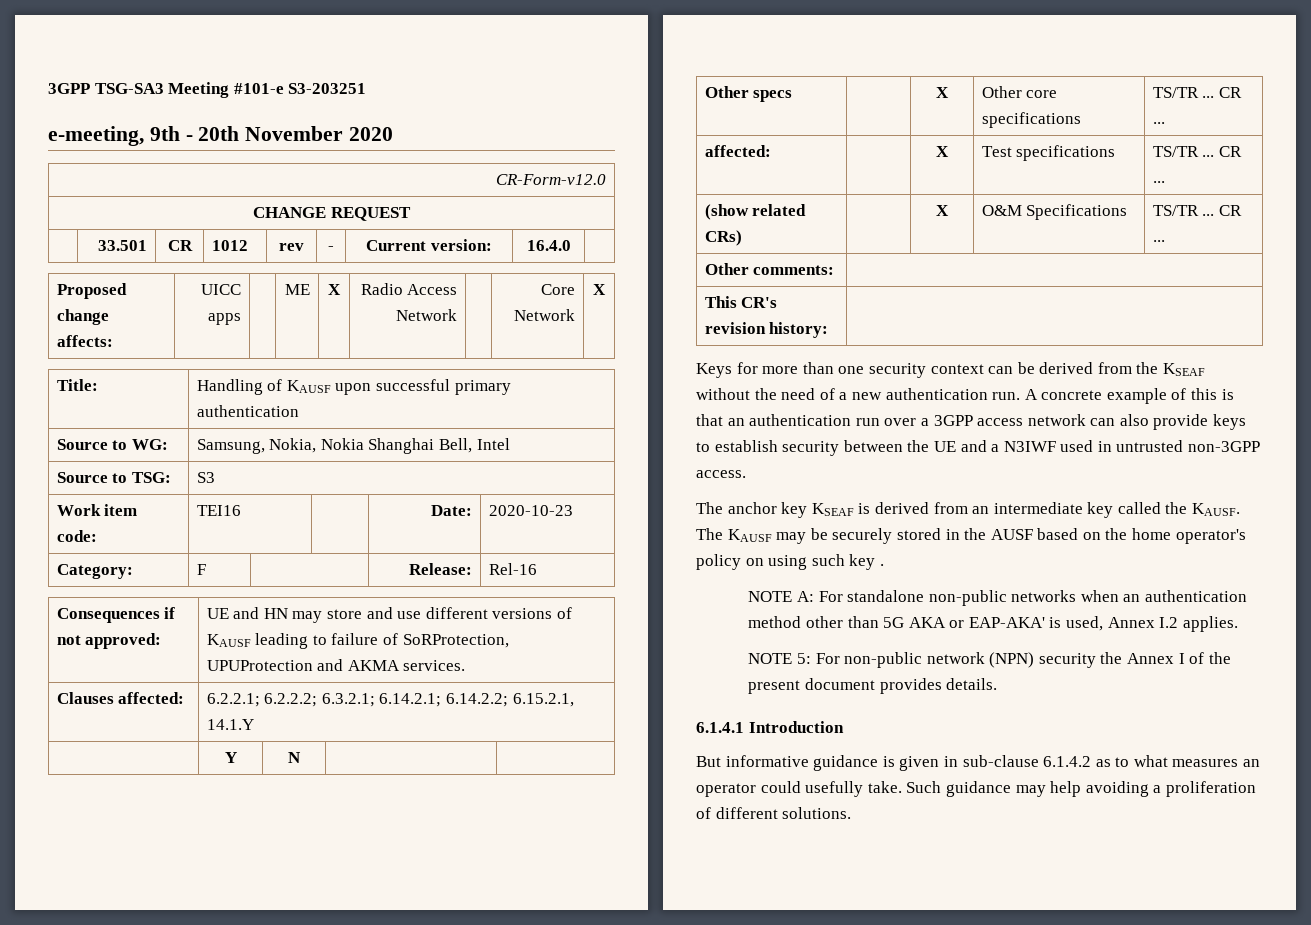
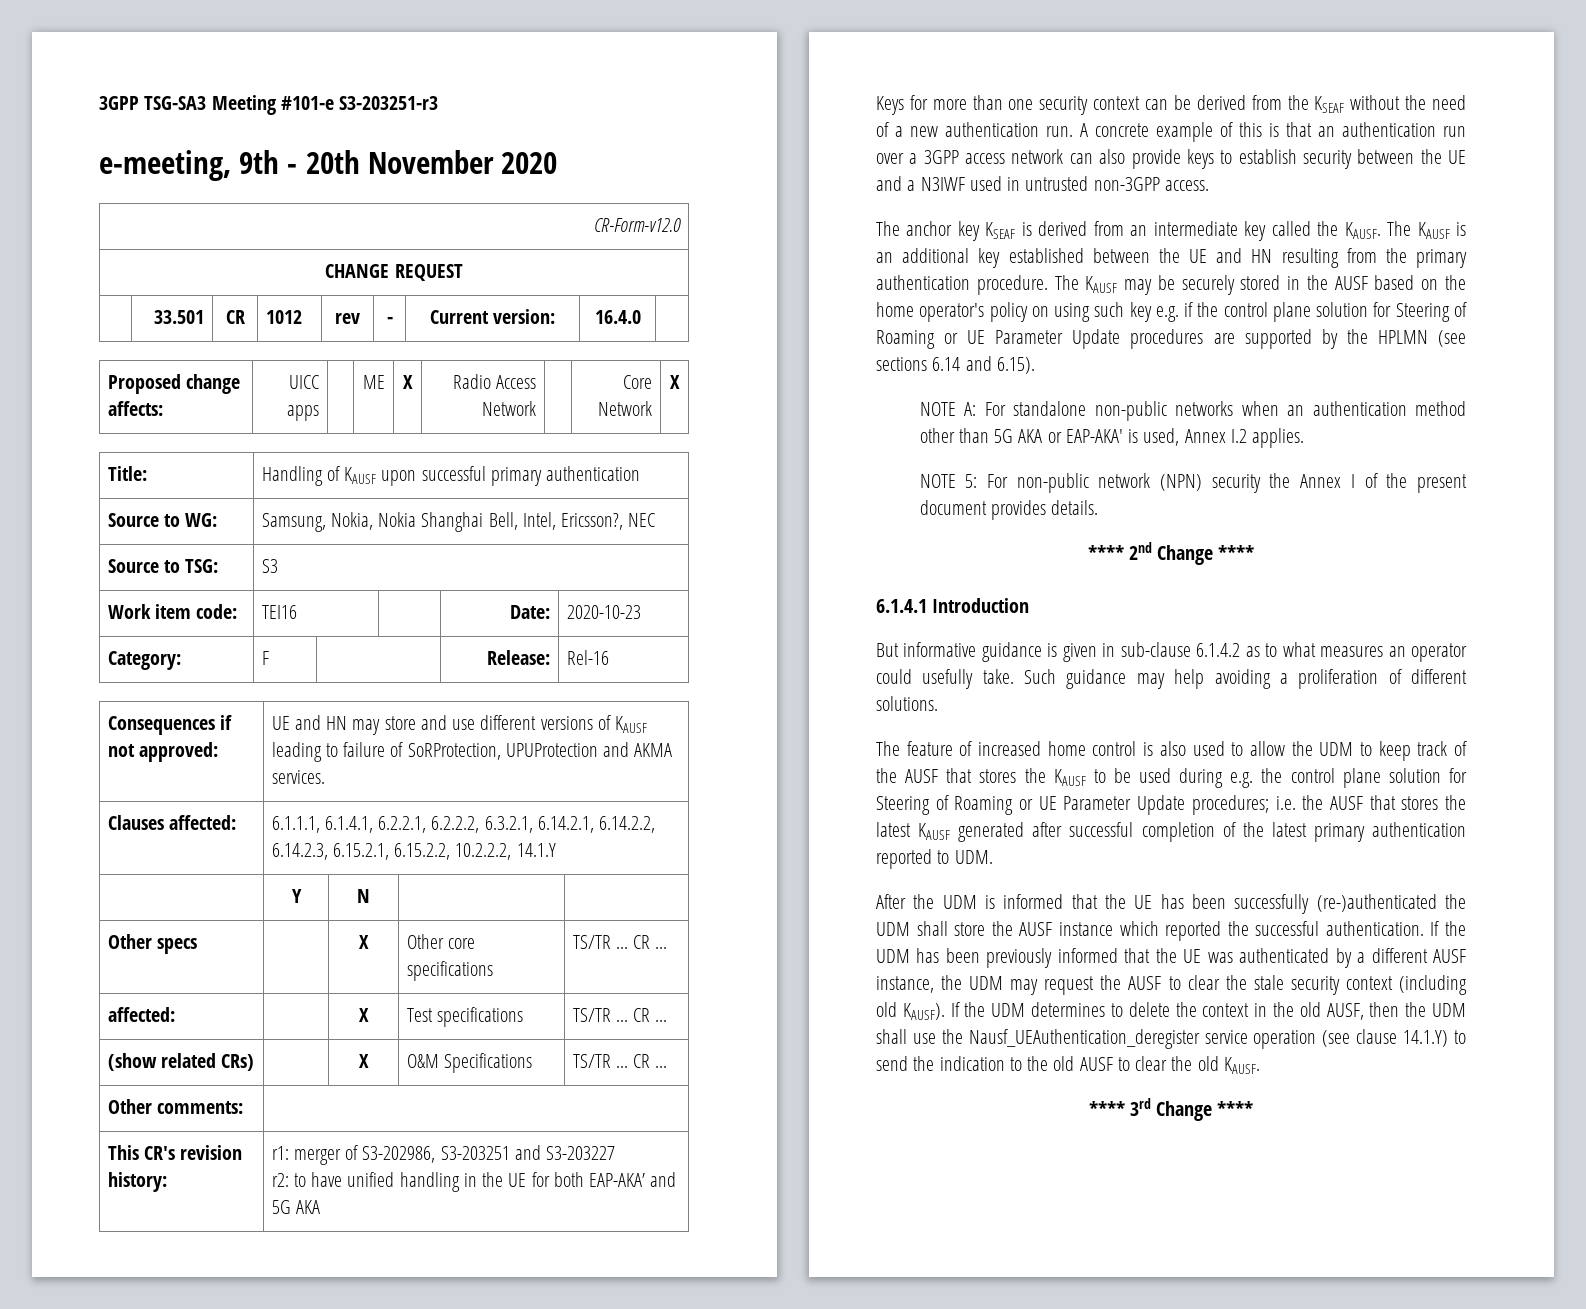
[288,83,367,94] S3-203251 -> [339,96,439,110] S3-203251-r3
[476,438,510,450] Intel -> [522,512,656,530] Intel, Ericsson?, NEC
[206,693,574,707] 6.2.2.1; 6.2.2.2; 6.3.2.1; 6.14.2.1; 6.14.2.2; 6.15.2.1, -> [271,816,656,833] [271,843,512,860] 6.1.1.1, 6.1.4.1, 6.2.2.1, 6.2.2.2, 6.3.2.1, 6.14.2.1, 6.14.2.2, 6.14.2.3, 6.15.2.1, 6.15.2.2, 10.2.2.2,
(829, 330) none -> [271,1145,616,1165] [271,1172,677,1192] [271,1200,320,1214] r1: merger of S3-202986, S3-203251 and S3-203227 // r2: to have unified handling in the UE for both EAP-AKA’ and 5G AKA
(772, 535) none -> [1456,222,1466,236] [876,248,1467,268] [876,275,1118,295] is an additional key established between the UE and HN resulting from the primary authentication procedure. The KAUSF
[879,564,884,566] . -> [1155,302,1467,322] [876,329,1467,349] [876,356,1035,374] e.g. if the control plane solution for Steering of Roaming or UE Parameter Update procedures are supported by the HPLMN (see sections 6.14 and 6.15).
(998, 684) none -> [1087,542,1255,565] // **** 2nd Change ****
(852, 813) none -> [876,741,1467,761] [876,768,1467,788] [876,795,1466,815] [876,822,1466,842] [876,849,993,869] [876,894,1466,914] [876,921,1466,941] [876,948,1466,968] [876,975,1467,995] [876,1002,1466,1020] [876,1029,1466,1049] [876,1056,1260,1074] [1088,1098,1254,1121] // The feature of increased home control is also used to allow the UDM to keep track of the AUSF that stores the KAUSF to be used during e.g. the control plane solution for Steering of Roaming or UE Parameter Update procedures; i.e. the AUSF that stores the latest KAUSF generated after successful completion of the latest primary authentication reported to UDM. // After the UDM is informed that the UE has been successfully (re-)authenticated the UDM shall store the AUSF instance which reported the successful authentication. If the UDM has been previously informed that the UE was authenticated by a different AUSF instance, the UDM may request the AUSF to clear the stale security context (including old KAUSF). If the UDM determines to delete the context in the old AUSF, then the UDM shall use the Nausf_UEAuthentication_deregister service operation (see clause 14.1.Y) to send the indication to the old AUSF to clear the old KAUSF. // **** 3rd Change ****

